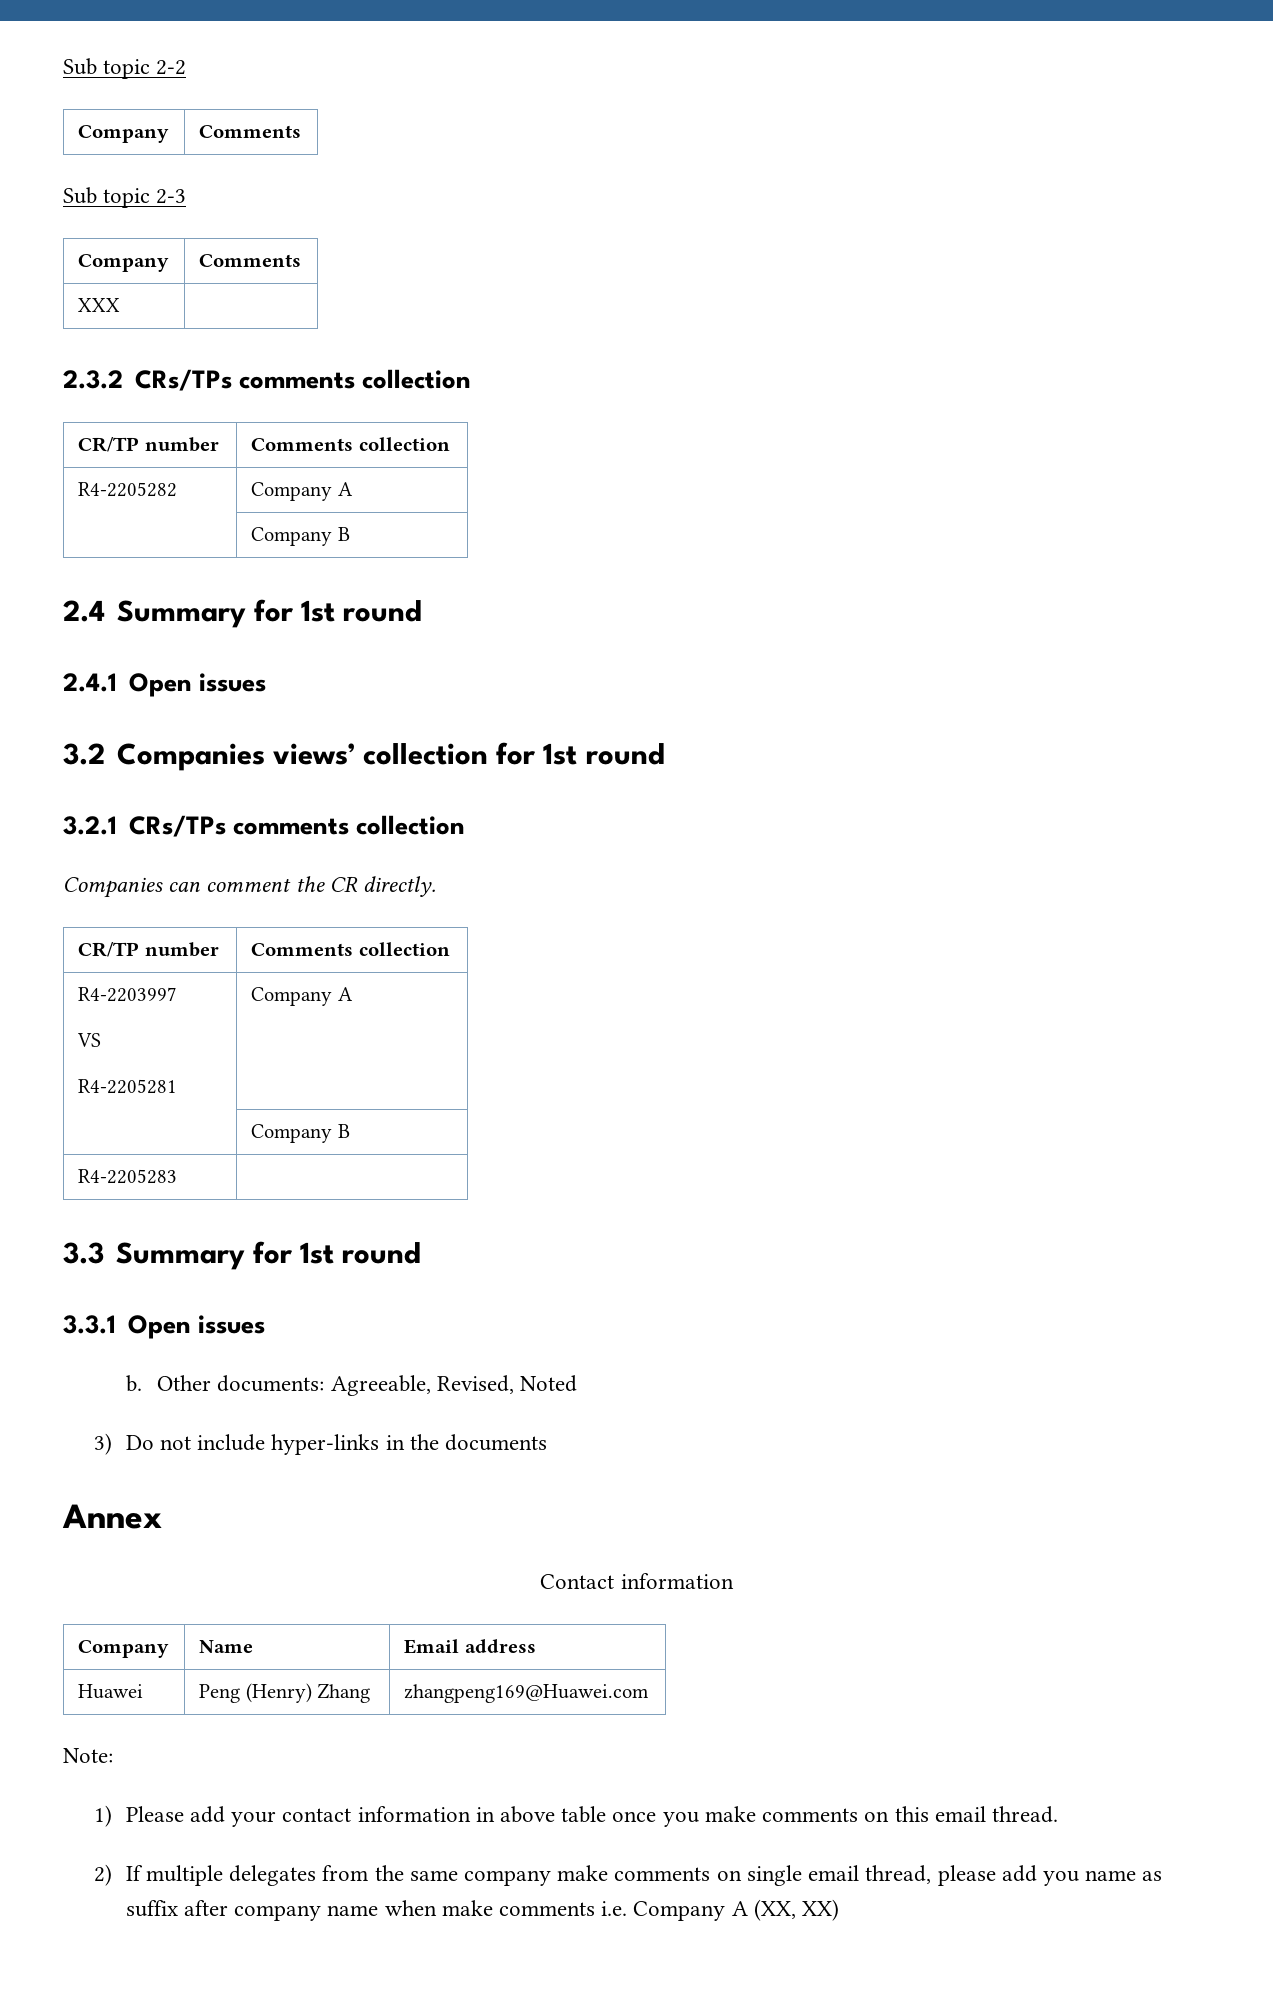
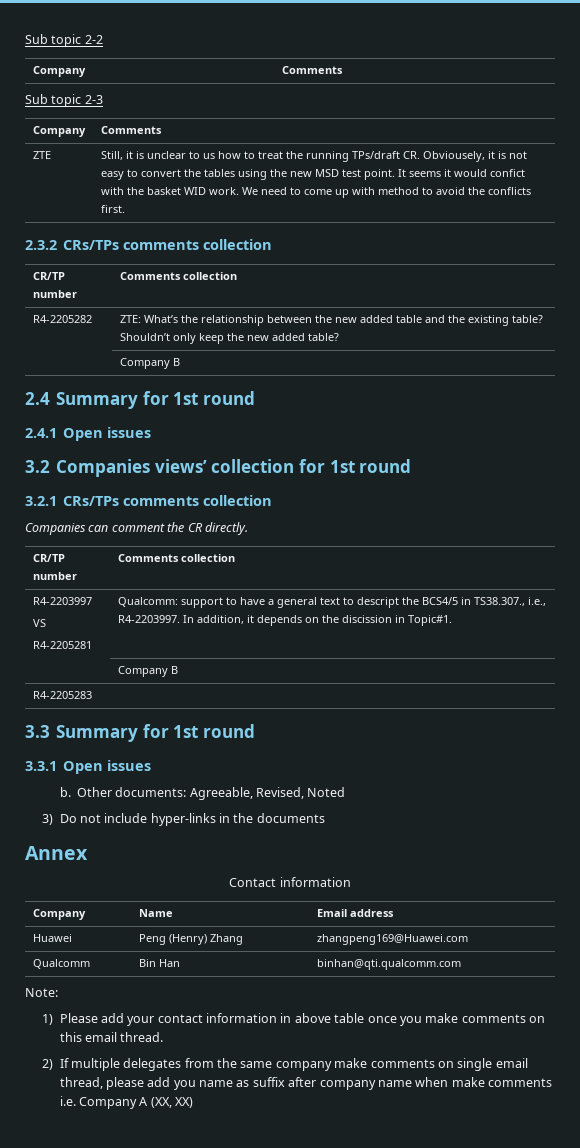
[78,298,121,312] XXX | -> [32,151,51,159] [100,151,527,162] [100,169,525,180] [100,187,531,198] [100,205,125,213] ZTE | Still, it is unclear to us how to treat the running TPs/draft CR. Obviousely, it is not easy to convert the tables using the new MSD test point. It seems it would confict with the basket WID work. We need to come up with method to avoid the conflicts first.
[251,482,353,501] Company A -> [119,315,543,326] [119,333,339,344] ZTE: What’s the relationship between the new added table and the existing table? Shouldn’t only keep the new added table?
[251,987,353,1006] Company A -> [117,597,546,608] [117,615,452,626] Qualcomm: support to have a general text to descript the BCS4/5 in TS38.307., i.e., R4-2203997. In addition, it depends on the discission in Topic#1.
(650, 1693) none -> [32,959,90,969] [138,959,180,967] [316,959,461,970] // Qualcomm | Bin Han | binhan@qti.qualcomm.com

